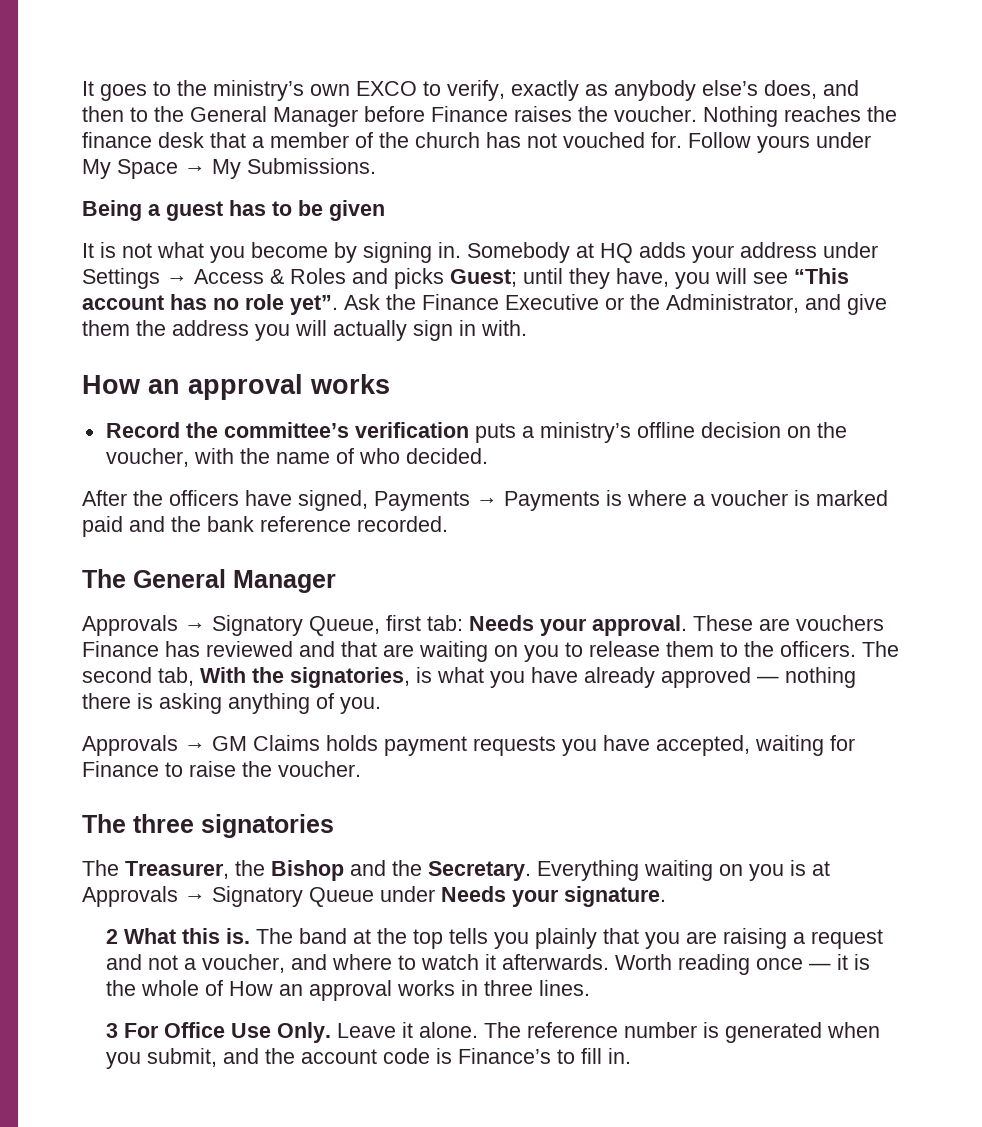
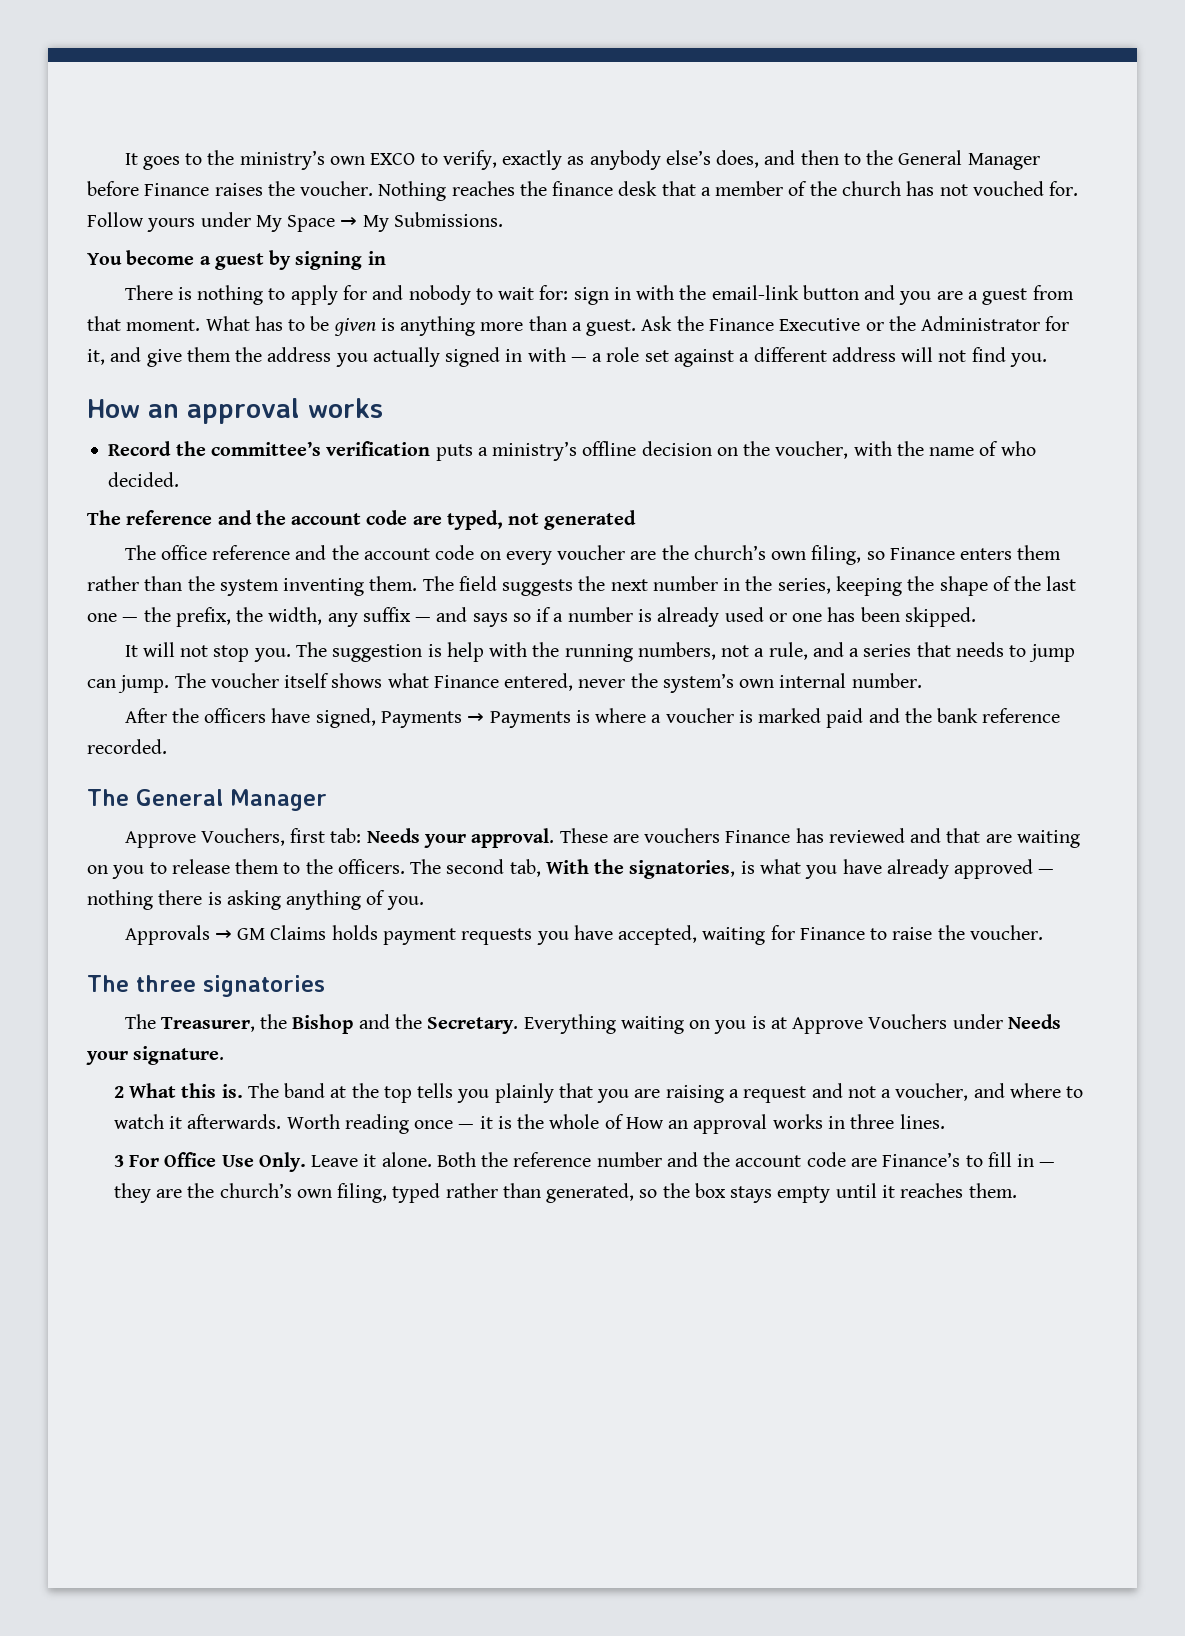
[82,200,385,221] [82,242,878,263] [82,268,849,289] [82,294,338,315] Being a guest has to be given // It is not what you become by signing in. Somebody at HQ adds your address under Settings → Access & Roles and picks Guest; until they have, you will see “This account has no role yet”. -> [87,250,386,270] [124,285,1074,305] [87,316,637,336] You become a guest by signing in // There is nothing to apply for and nobody to wait for: sign in with the email-link button and you are a guest from that moment. What has to be given is anything more than a guest.
[666,294,799,313] Administrator, -> [921,316,1070,331] [87,349,105,365] Administrator for it,
[295,320,527,341] will actually sign in with. -> [372,347,1047,367] actually signed in with — a role set against a different address will not find you.
(488, 456) none -> [87,510,637,530] [124,545,1062,565] [87,576,1077,596] [87,607,976,627] [124,642,1075,662] [87,673,922,693] // The reference and the account code are typed, not generated // The office reference and the account code on every voucher are the church’s own filing, so Finance enters them rather than the system inventing them. The field suggests the next number in the series, keeping the shape of the last one — the prefix, the width, any suffix — and says so if a number is already used or one has been skipped. // It will not stop you. The suggestion is help with the running numbers, not a rule, and a series that needs to jump can jump. The voucher itself shows what Finance entered, never the system’s own internal number.
[82,615,380,636] Approvals → Signatory Queue, -> [124,828,285,848] Approve Vouchers,
[82,886,374,907] Approvals → Signatory Queue -> [792,1014,948,1034] Approve Vouchers
[484,1022,881,1043] [106,1048,453,1069] The reference number is generated when you submit, and the account code is -> [436,1152,877,1167] Both the reference number and the account code are
[608,1048,632,1064] in. -> [1017,1154,1056,1167] [113,1183,1017,1203] in — they are the church’s own filing, typed rather than generated, so the box stays empty until it reaches them.

